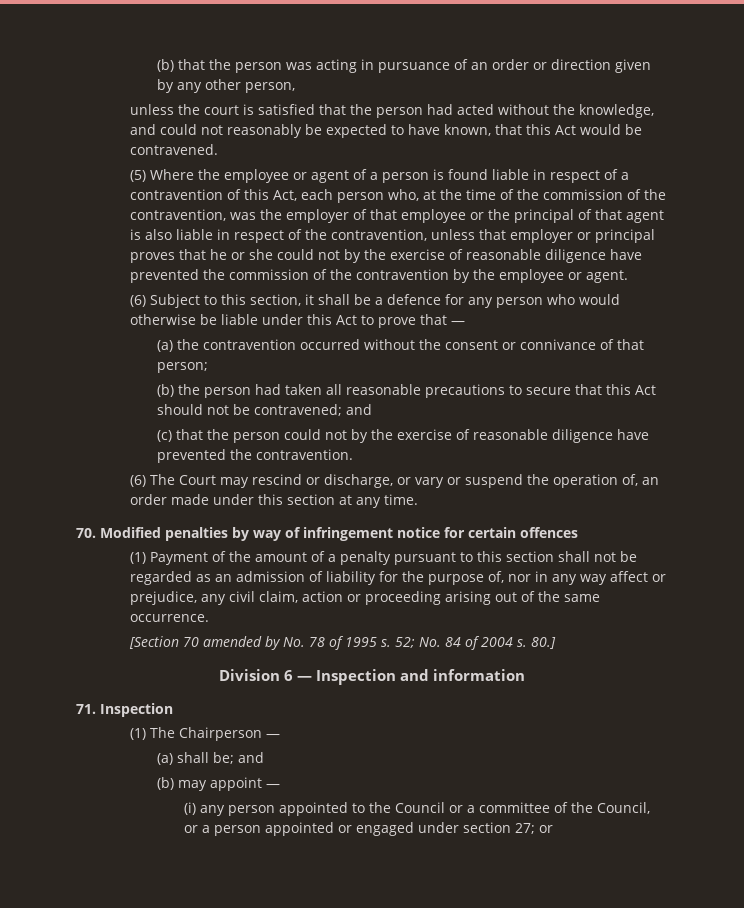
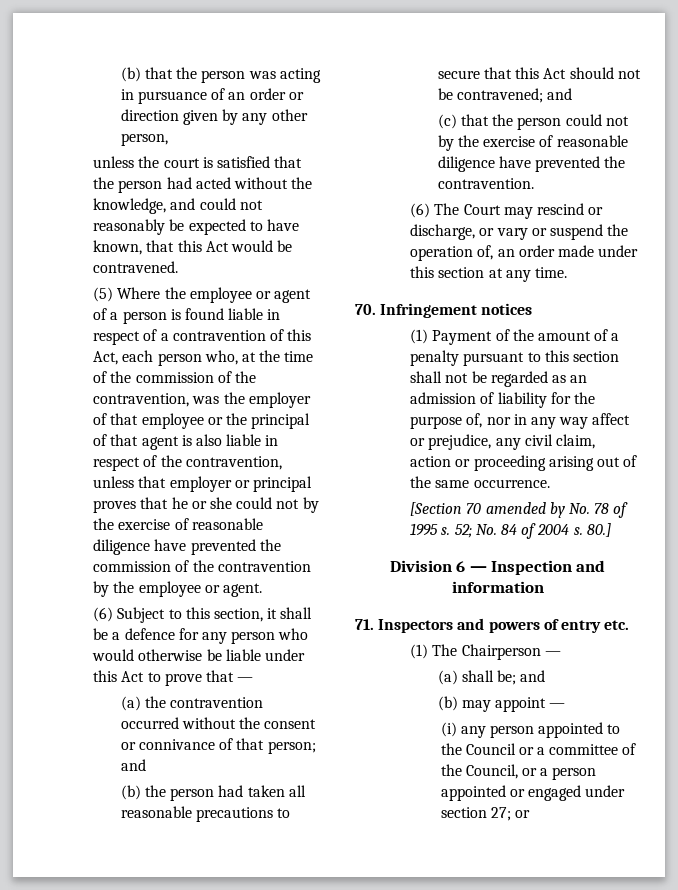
(209, 367) none -> [120,759,146,771] and
[100,527,578,541] Modified penalties by way of infringement notice for certain offences -> [380,303,533,318] Infringement notices
[100,703,173,717] Inspection -> [378,618,630,633] Inspectors and powers of entry etc.

